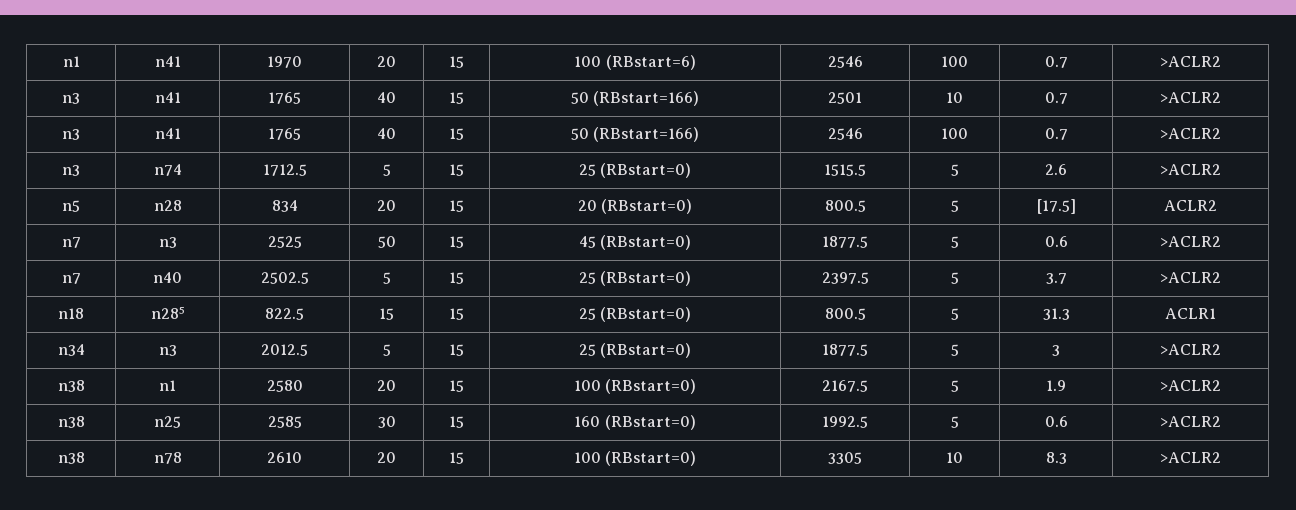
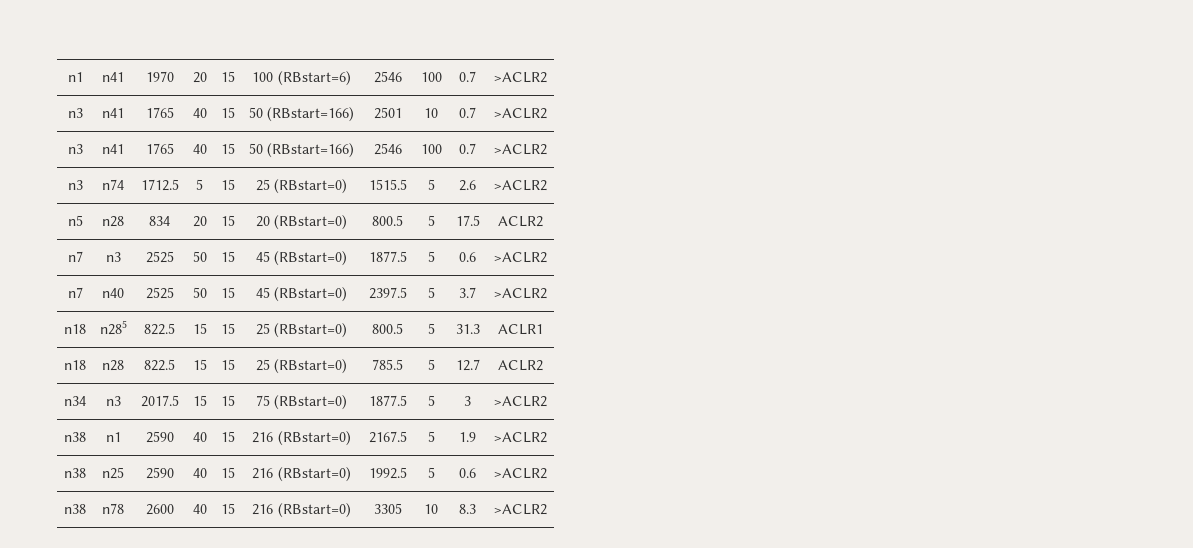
[1036,199,1076,214] [17.5] -> [455,215,480,226] 17.5
[260,272,309,284] [382,272,391,284] [449,272,464,284] [578,272,596,284] 2502.5 | 5 | 15 | 25 -> [145,287,174,299] [192,287,207,298] [220,287,235,298] [255,287,270,298] 2525 | 50 | 15 | 45
(1216, 313) none -> [64,360,86,370] [102,360,124,371] [144,359,175,371] [192,359,207,370] [220,359,235,370] [255,359,348,374] [372,359,403,370] [427,359,435,370] [455,359,480,371] [497,360,543,371] // n18 | n28 | 822.5 | 15 | 15 | 25 (RBstart=0) | 785.5 | 5 | 12.7 | ACLR2
[261,344,308,356] [382,344,391,356] [449,344,464,356] [578,344,596,356] 2012.5 | 5 | 15 | 25 -> [140,395,179,407] [192,395,207,406] [220,395,235,406] [255,395,270,406] 2017.5 | 15 | 15 | 75
[266,380,303,392] [377,380,396,391] [449,380,464,392] [573,380,601,391] 2580 | 20 | 15 | 100 -> [145,431,174,443] [192,432,207,442] [220,431,235,442] [252,432,274,443] 2590 | 40 | 15 | 216
[267,416,302,428] [377,416,396,428] [449,416,464,428] [574,416,601,427] 2585 | 30 | 15 | 160 -> [145,467,174,479] [192,468,207,478] [220,467,235,478] [252,468,274,479] 2590 | 40 | 15 | 216
[267,452,302,463] [377,452,396,463] [449,452,464,464] [573,452,601,463] 2610 | 20 | 15 | 100 -> [145,504,174,515] [192,504,207,514] [220,503,235,514] [252,504,274,515] 2600 | 40 | 15 | 216

